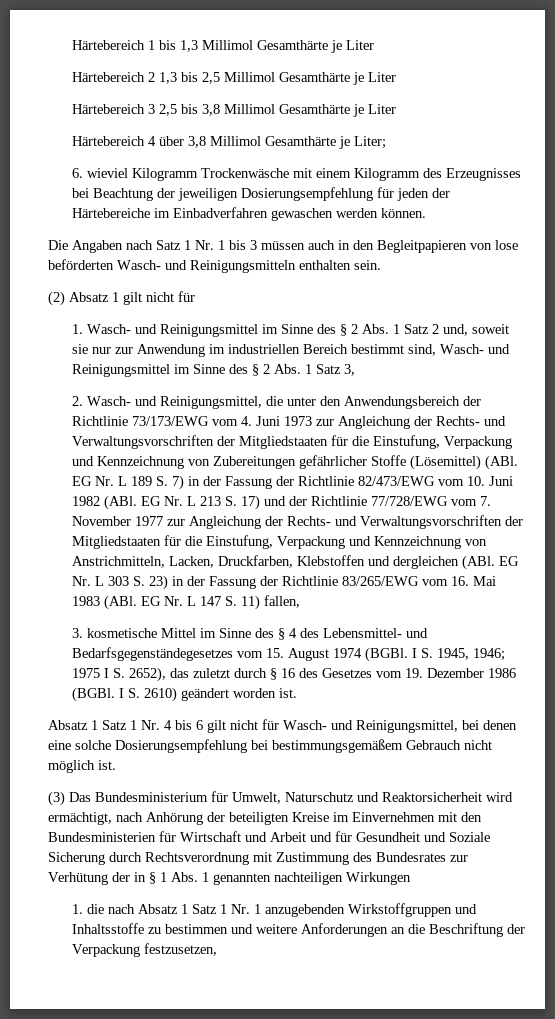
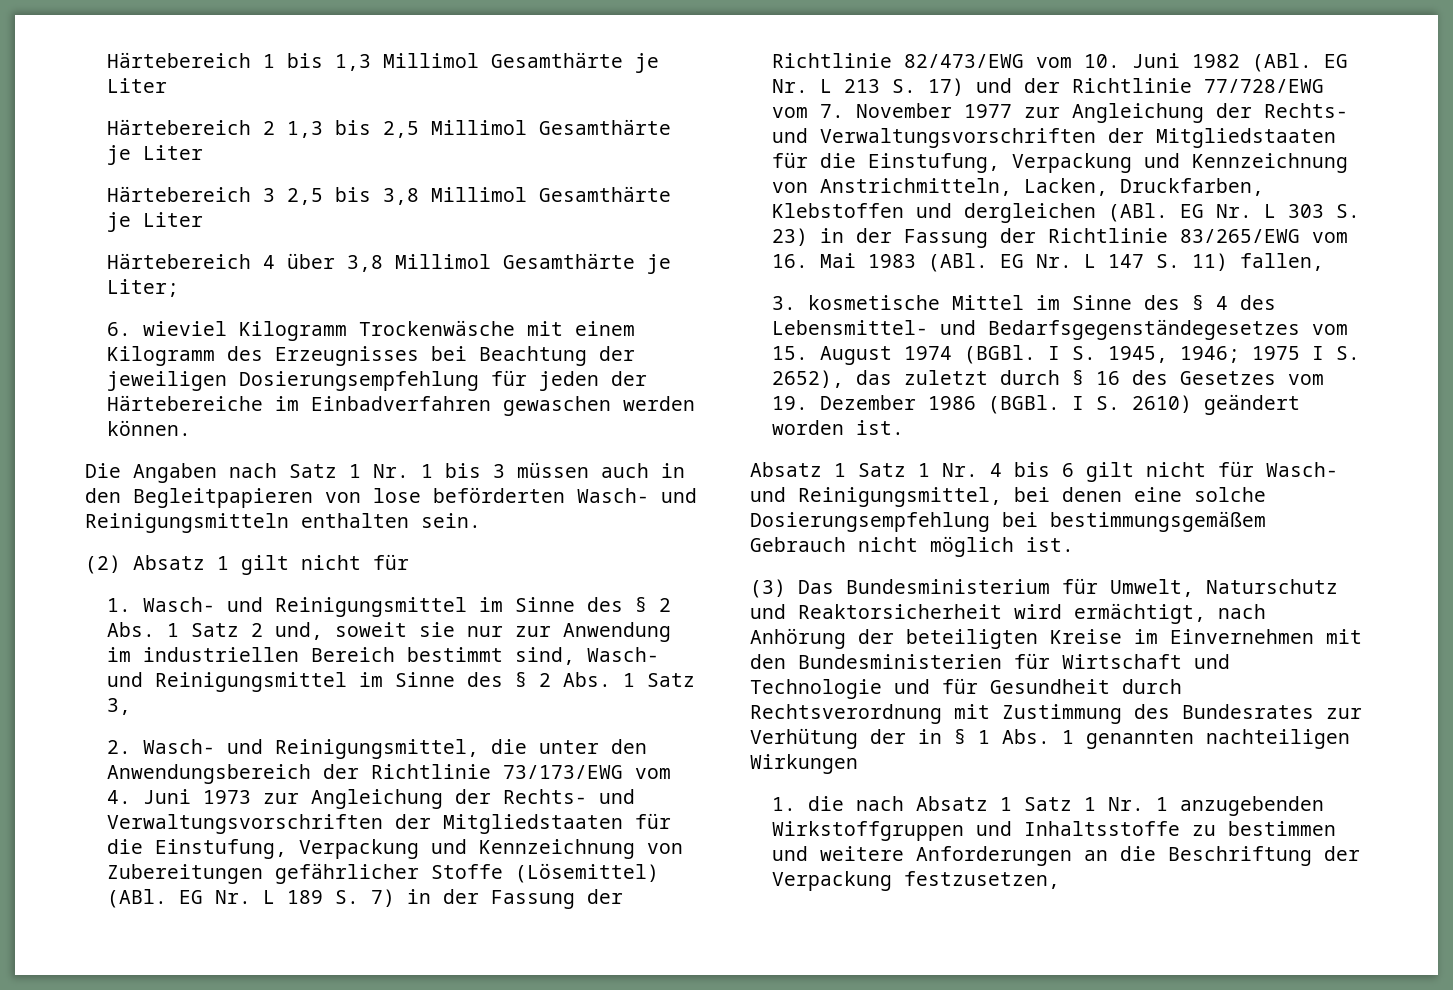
[270,832,306,842] Arbeit -> [750,679,882,699] Technologie
[424,832,490,842] [48,852,105,865] und Soziale Sicherung -> (1110, 686) none

